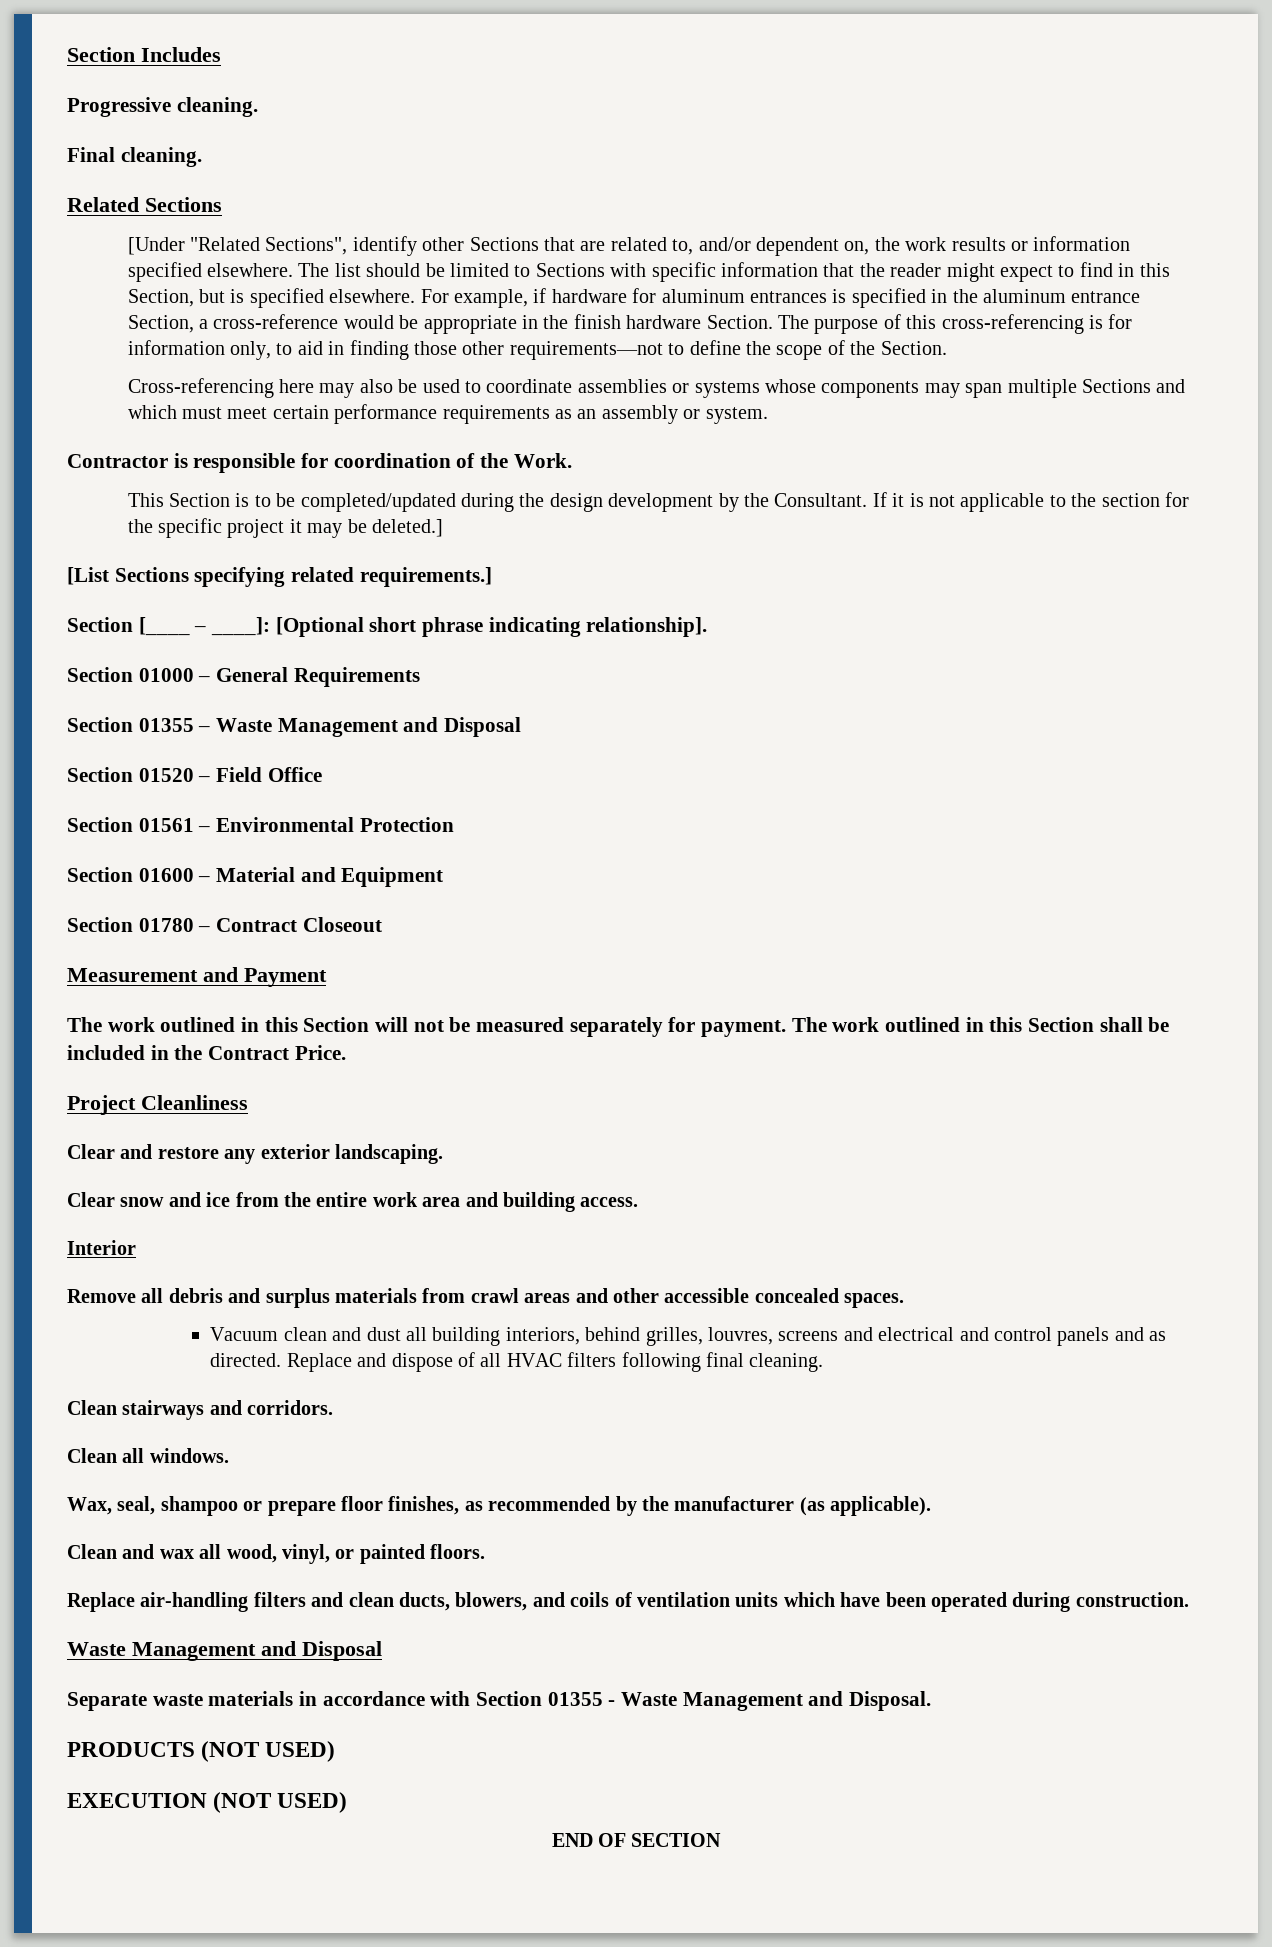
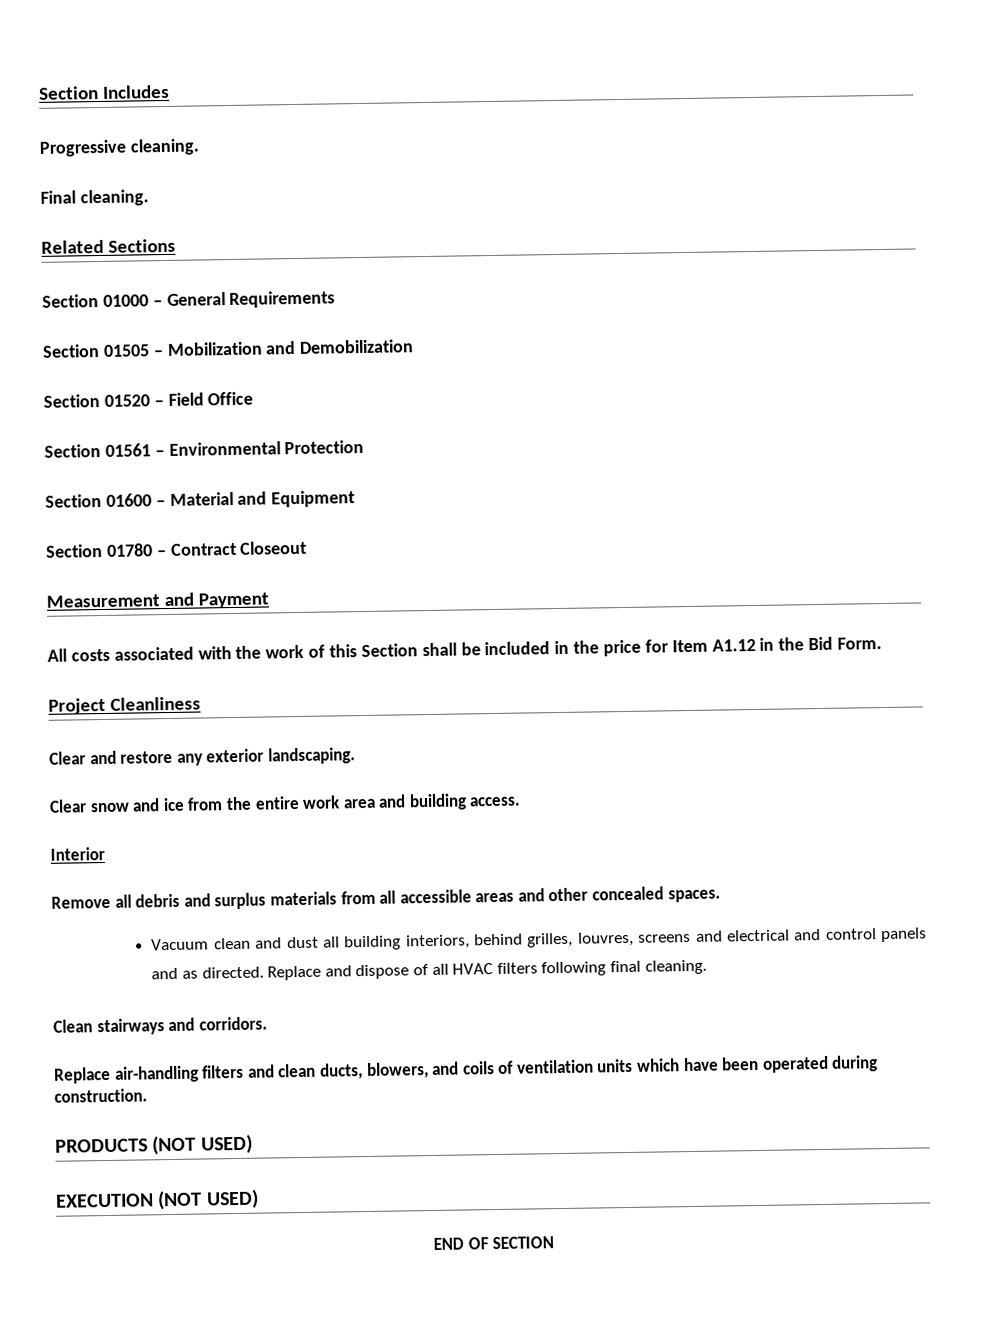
[127,236,1131,256] [127,262,1170,282] [127,288,1141,308] [127,314,1133,334] [127,340,947,360] [127,378,1186,398] [127,404,768,424] [67,453,572,473] [127,492,1190,512] [127,518,444,538] [67,567,492,587] [67,617,708,637] // [Under "Related Sections", identify other Sections that are related to, and/or dependent on, the work results or information specified elsewhere. The list should be limited to Sections with specific information that the reader might expect to find in this Section, but is specified elsewhere. For example, if hardware for aluminum entrances is specified in the aluminum entrance Section, a cross-reference would be appropriate in the finish hardware Section. The purpose of this cross-referencing is for information only, to aid in finding those other requirements—not to define the scope of the Section. // Cross-referencing here may also be used to coordinate assemblies or systems whose components may span multiple Sections and which must meet certain performance requirements as an assembly or system. // Contractor is responsible for coordination of the Work. // This Section is to be completed/updated during the design development by the Consultant. If it is not applicable to the section for the specific project it may be deleted.] // [List Sections specifying related requirements.] // Section [____ – ____]: [Optional short phrase indicating relationship]. -> (176, 245) none
[138,717,522,737] 01355 – Waste Management and Disposal -> [102,339,415,357] 01505 – Mobilization and Demobilization
[67,1017,984,1037] The work outlined in this Section will not be measured separately for payment. The work outlined in -> [47,644,326,662] All costs associated with the work of
[208,1045,346,1060] Contract Price. -> [603,636,883,657] price for Item A1.12 in the Bid Form.
[470,1288,519,1303] crawl -> [379,889,472,904] all accessible
[664,1288,750,1303] accessible -> (589, 894) none
[67,1448,229,1463] [67,1496,932,1516] [67,1544,486,1564] // Clean all windows. // Wax, seal, shampoo or prepare floor finishes, as recommended by the manufacturer (as applicable). // Clean and wax all wood, vinyl, or painted floors. -> (268, 1023) none
[67,1641,382,1661] [67,1691,932,1711] // Waste Management and Disposal // Separate waste materials in accordance with Section 01355 - Waste Management and Disposal. -> (148, 1095) none

